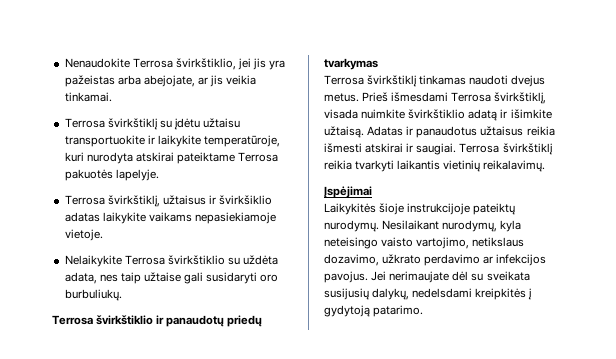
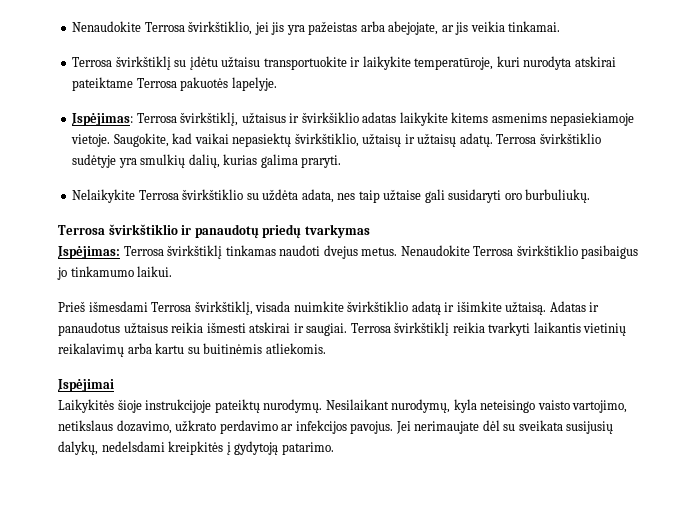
(159, 175) none -> [72,113,134,126] Įspėjimas:
[148,212,192,222] vaikams -> [451,112,547,123] kitems asmenims
(103, 235) none -> [113,133,601,147] [72,154,342,168] Saugokite, kad vaikai nepasiektų švirkštiklio, užtaisų ir užtaisų adatų. Terrosa švirkštiklio sudėtyje yra smulkių dalių, kurias galima praryti.
(378, 64) none -> [58,246,120,259] Įspėjimas:
(359, 97) none -> [400,245,639,259] [57,266,173,280] Nenaudokite Terrosa švirkštiklio pasibaigus jo tinkamumo laikui. //
[483,160,546,172] reikalavimų. -> [58,343,326,357] reikalavimų arba kartu su buitinėmis atliekomis.

